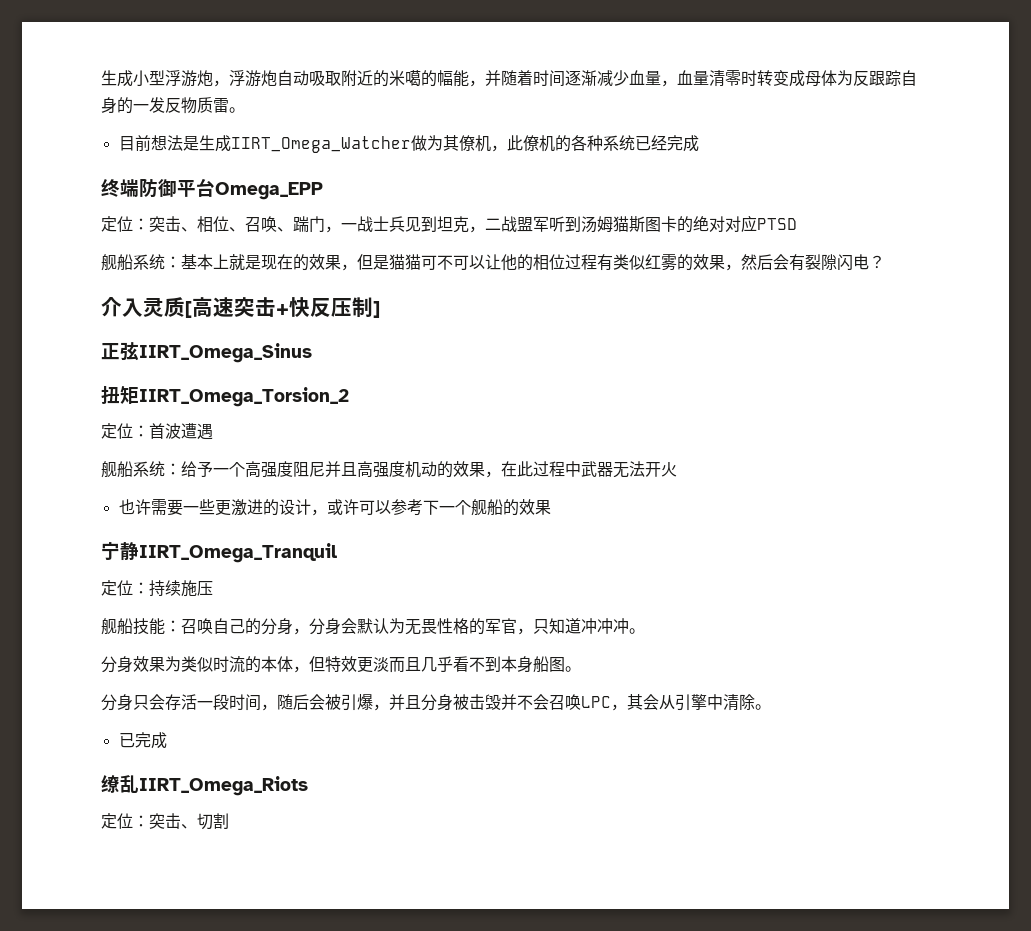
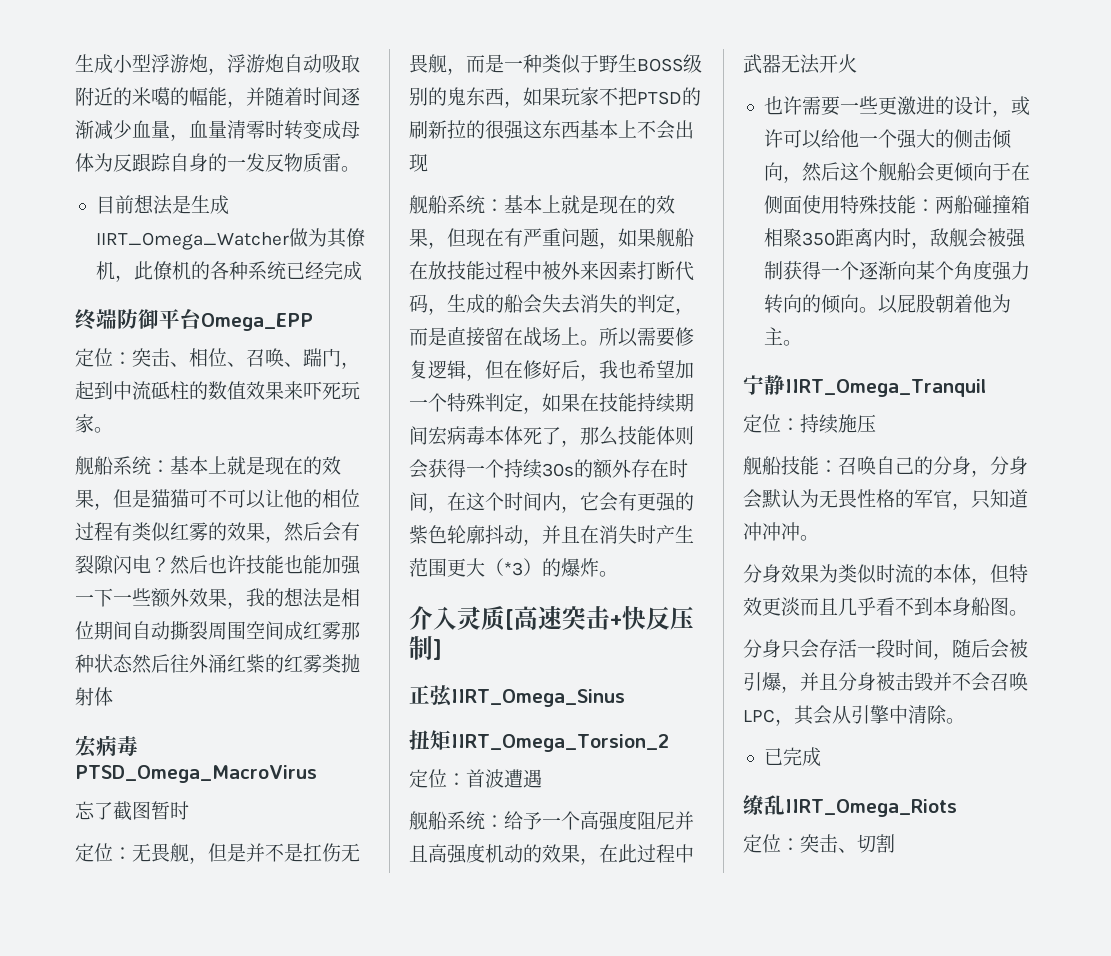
[341,215,797,233] 一战士兵见到坦克，二战盟军听到汤姆猫斯图卡的绝对对应PTSD -> [75,381,360,400] [75,414,113,433] 起到中流砥柱的数值效果来吓死玩家。
(885, 262) none -> [170,555,361,575] [75,587,360,609] [75,621,360,641] [75,654,360,674] [75,687,113,706] [75,735,138,758] [75,765,317,783] [75,801,189,821] [75,843,360,864] [409,54,702,75] [409,87,701,108] [409,120,694,140] [409,153,428,172] [409,195,675,214] [409,228,694,249] [409,261,694,281] [409,294,694,315] [409,327,694,347] [409,360,694,381] [409,393,694,414] [409,426,694,447] [409,459,688,479] [409,492,694,513] [409,525,694,546] [409,558,618,577] 然后也许技能也能加强一下一些额外效果，我的想法是相位期间自动撕裂周围空间成红雾那种状态然后往外涌红紫的红雾类抛射体 // 宏病毒PTSD_Omega_MacroVirus // 忘了截图暂时 // 定位：无畏舰，但是并不是扛伤无畏舰，而是一种类似于野生BOSS级别的鬼东西，如果玩家不把PTSD的刷新拉的很强这东西基本上不会出现 // 舰船系统：基本上就是现在的效果，但现在有严重问题，如果舰船在放技能过程中被外来因素打断代码，生成的船会失去消失的判定，而是直接留在战场上。所以需要修复逻辑，但在修好后，我也希望加一个特殊判定，如果在技能持续期间宏病毒本体死了，那么技能体则会获得一个持续30s的额外存在时间，在这个时间内，它会有更强的紫色轮廓抖动，并且在消失时产生范围更大（*3）的爆炸。
[390,499,551,516] 参考下一个舰船的效果 -> [820,129,1012,149] [763,162,1030,183] [763,195,1030,214] [763,228,1026,249] [763,261,1030,281] [763,294,1011,314] [763,327,802,346] 给他一个强大的侧击倾向，然后这个舰船会更倾向于在侧面使用特殊技能：两船碰撞箱相聚350距离内时，敌舰会被强制获得一个逐渐向某个角度强力转向的倾向。以屁股朝着他为主。

